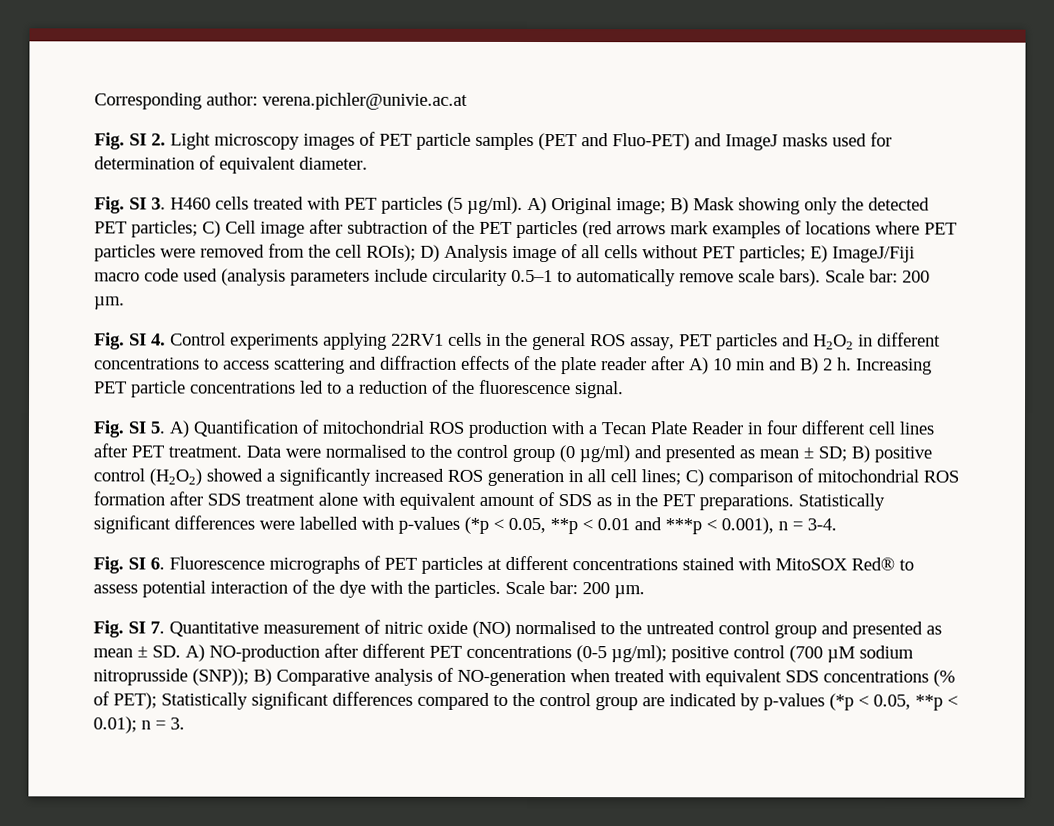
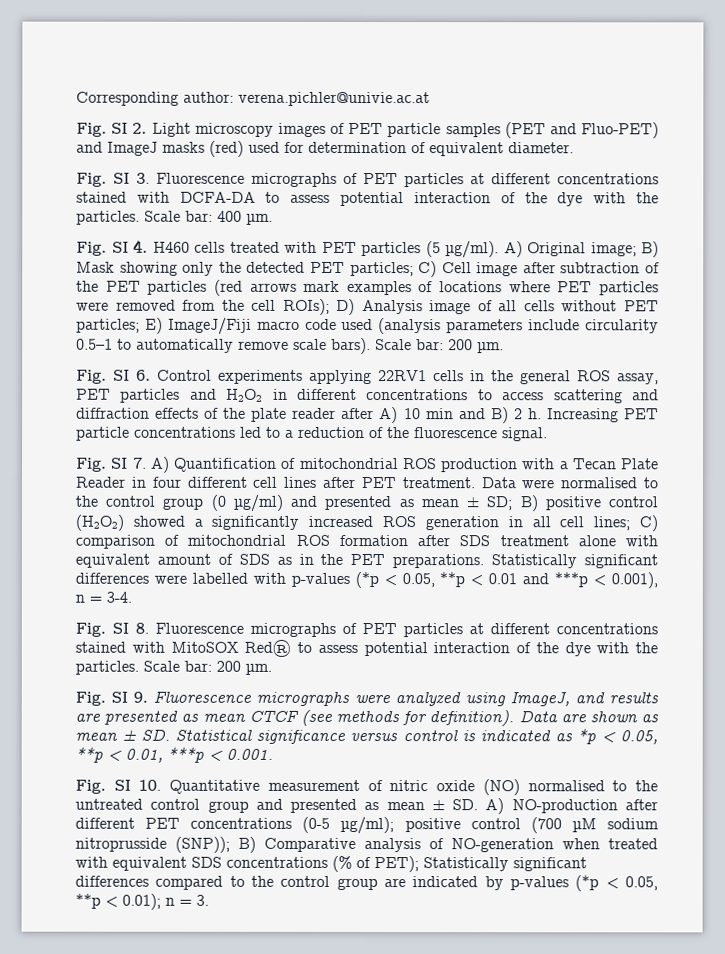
(828, 140) none -> [209,140,244,157] (red)
(166, 203) none -> [156,172,659,188] [76,191,659,207] [76,210,273,225] [76,239,148,256] Fluorescence micrographs of PET particles at different concentrations stained with DCFA-DA to assess potential interaction of the dye with the particles. Scale bar: 400 µm. // Fig. SI 4.
[151,333,166,346] 4. -> [136,369,151,381] 6.
[150,421,165,434] 5. -> [132,457,147,469] 7.
[150,557,165,570] 6. -> [135,622,149,634] 8.
[150,621,165,634] 7. -> [133,691,660,707] [75,709,659,727] [75,728,658,745] [75,746,273,763] [75,779,162,794] 9. Fluorescence micrographs were analyzed using ImageJ, and results are presented as mean CTCF (see methods for definition). Data are shown as mean ± SD. Statistical significance versus control is indicated as *p < 0.05, **p < 0.01, ***p < 0.001. // Fig. SI 10.

